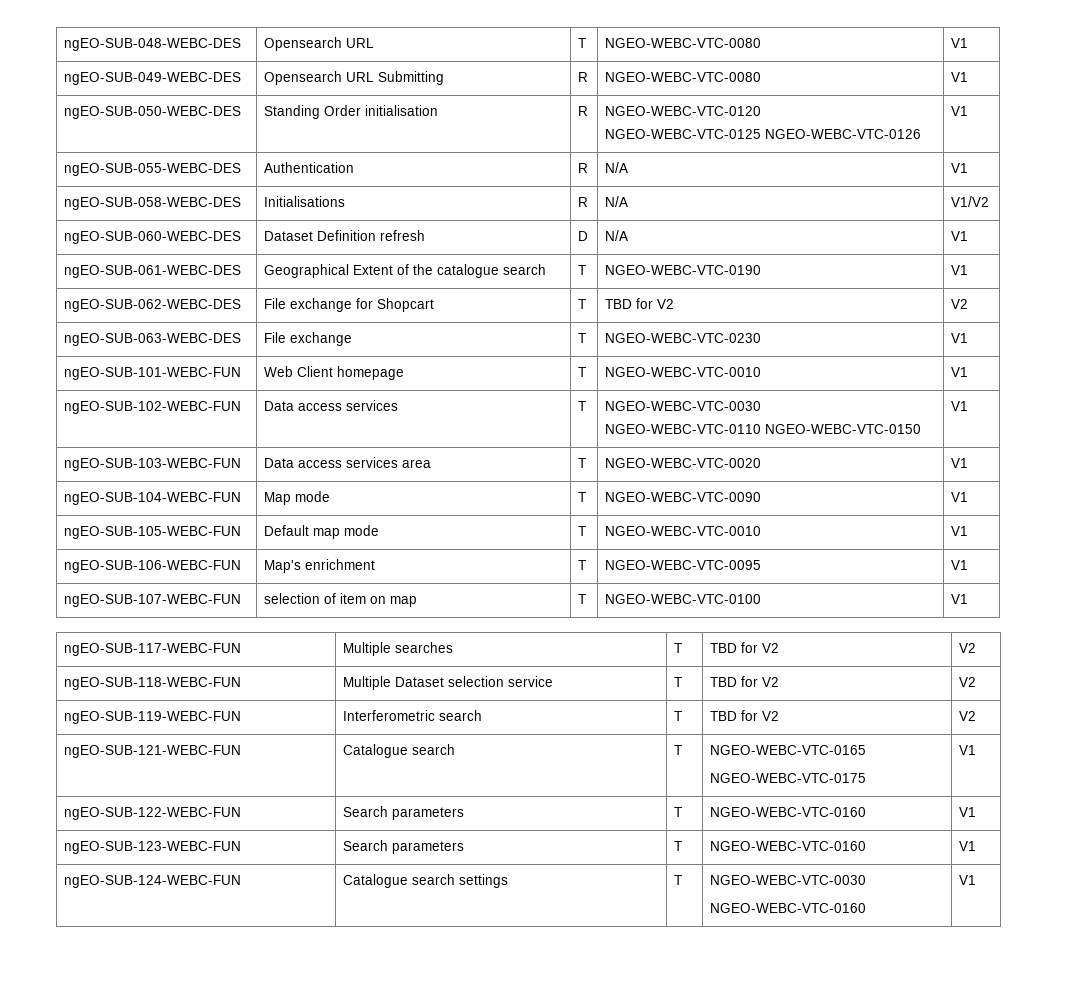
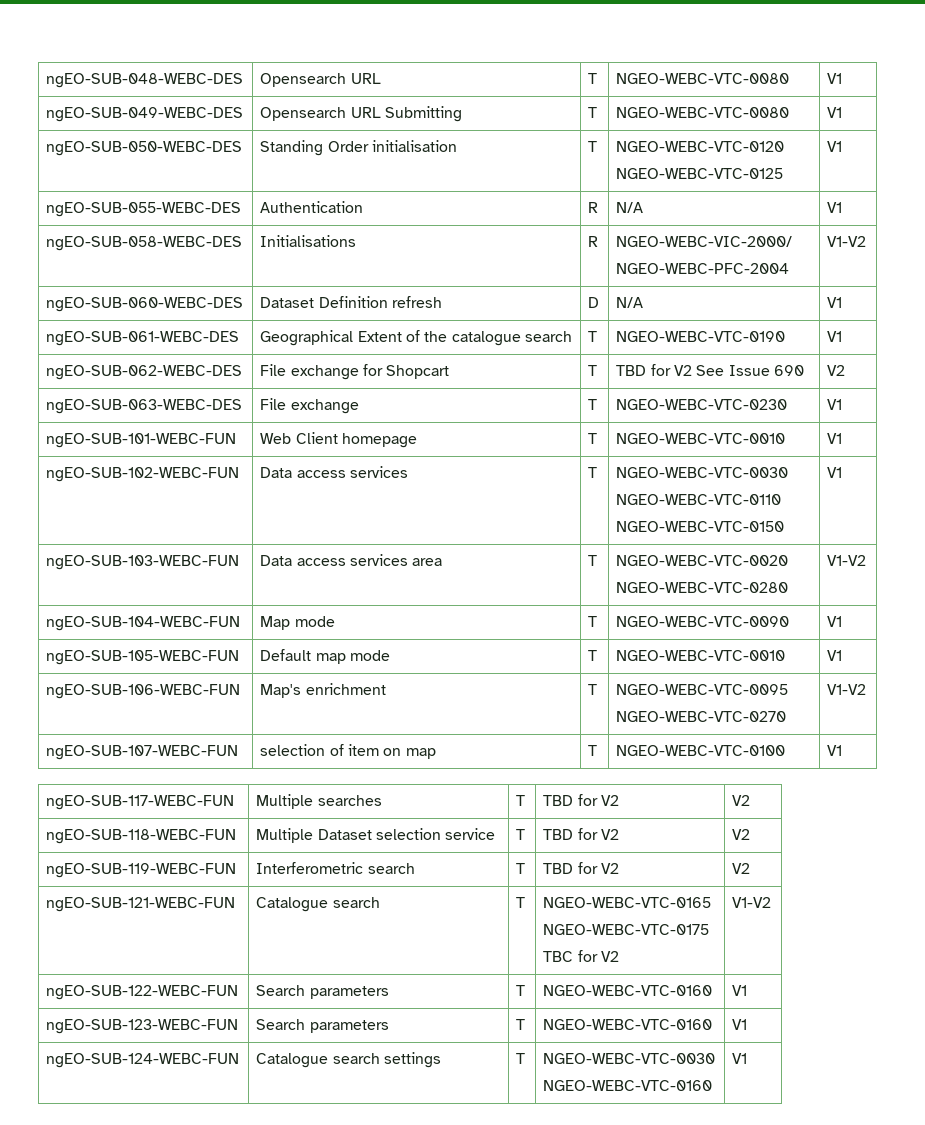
[577,72,588,82] R -> [588,107,598,118] T
[577,106,588,116] R -> [588,141,598,152] T
[764,129,921,139] NGEO-WEBC-VTC-0126 -> (784, 173) none
[604,196,628,207] [950,196,989,207] N/A | V1/V2 -> [616,236,793,247] [616,263,790,274] [827,236,867,247] NGEO-WEBC-VIC-2000/ // NGEO-WEBC-PFC-2004 | V1-V2
(674, 304) none -> [696,365,804,376] See Issue 690
(761, 429) none -> (782, 499) //
[950,458,968,468] | V1 -> [616,582,789,593] [827,555,867,566] // NGEO-WEBC-VTC-0280 | V1-V2
[950,560,968,570] | V1 -> [616,711,787,722] [827,684,867,695] // NGEO-WEBC-VTC-0270 | V1-V2
[958,745,976,755] | V1 -> [543,950,619,962] [732,897,772,908] // TBC for V2 | V1-V2

